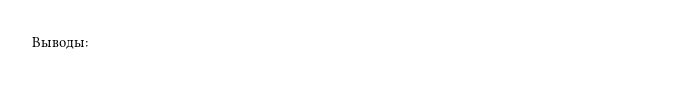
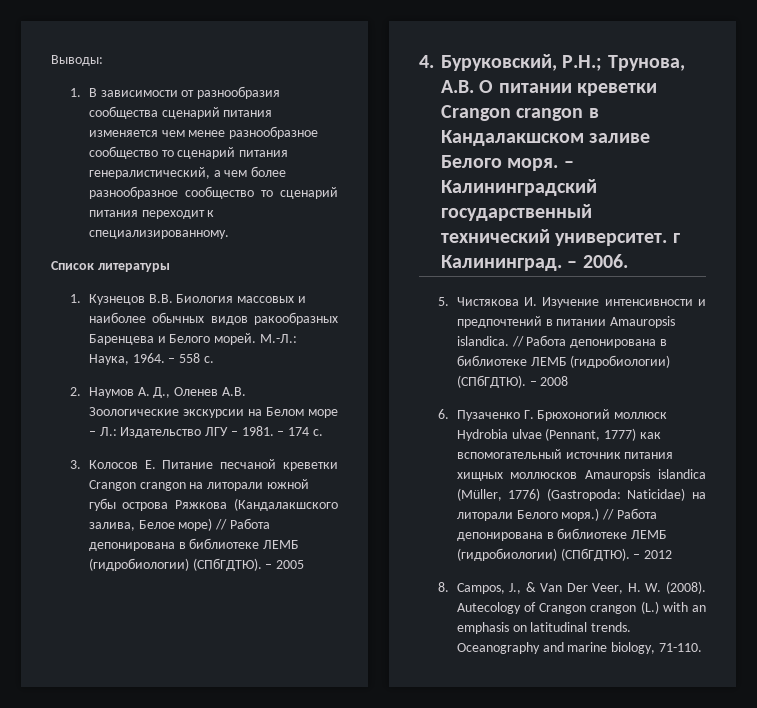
(88, 43) none -> [69,86,281,99] [88,106,273,119] [88,126,319,139] [88,146,289,159] [88,166,287,179] [88,186,338,199] [88,210,215,219] [88,230,229,239] [51,261,170,272] [69,294,306,305] [88,312,338,325] [88,333,297,345] [88,353,214,365] [69,387,246,398] [88,407,338,418] [88,426,323,438] [69,459,338,471] [88,479,309,491] [88,498,338,511] [88,518,270,531] [88,538,300,551] [88,558,305,571] [419,54,685,71] [441,80,657,96] [441,105,599,121] [441,130,651,146] [441,155,574,171] [441,179,597,196] [441,204,592,221] [441,229,680,246] [441,254,628,271] [437,297,706,308] [456,316,676,328] [456,335,667,348] [456,355,671,368] [456,375,569,388] [437,409,668,421] [456,428,661,441] [456,449,674,459] [456,469,706,481] [456,488,706,501] [456,508,657,521] [456,528,668,541] [456,548,673,561] [437,581,706,594] [456,601,706,614] [456,622,632,634] [456,642,702,654] // 1. В зависимости от разнообразия сообщества сценарий питания изменяется чем менее разнообразное сообщество то сценарий питания генералистический, а чем более разнообразное сообщество то сценарий питания переходит к специализированному. // Список литературы // 1. Кузнецов В.В. Биология массовых и наиболее обычных видов ракообразных Баренцева и Белого морей. М.-Л.: Наука, 1964. – 558 с. // 2. Наумов А. Д., Оленев А.В. Зоологические экскурсии на Белом море – Л.: Издательство ЛГУ – 1981. – 174 с. // 3. Колосов Е. Питание песчаной креветки Crangon crangon на литорали южной губы острова Ряжкова (Кандалакшского залива, Белое море) // Работа депонирована в библиотеке ЛЕМБ (гидробиологии) (СПбГДТЮ). – 2005 // 4. Буруковский, Р.Н.; Трунова, А.В. О питании креветки Crangon crangon в Кандалакшском заливе Белого моря. – Калининградский государственный технический университет. г Калининград. – 2006. // 5. Чистякова И. Изучение интенсивности и предпочтений в питании Amauropsis islandica. // Работа депонирована в библиотеке ЛЕМБ (гидробиологии) (СПбГДТЮ). – 2008 // 6. Пузаченко Г. Брюхоногий моллюск Hydrobia ulvae (Pennant, 1777) как вспомогательный источник питания хищных моллюсков Amauropsis islandica (Müller, 1776) (Gastropoda: Naticidae) на литорали Белого моря.) // Работа депонирована в библиотеке ЛЕМБ (гидробиологии) (СПбГДТЮ). – 2012 // 8. Campos, J., & Van Der Veer, H. W. (2008). Autecology of Crangon crangon (L.) with an emphasis on latitudinal trends. Oceanography and marine biology, 71-110.

